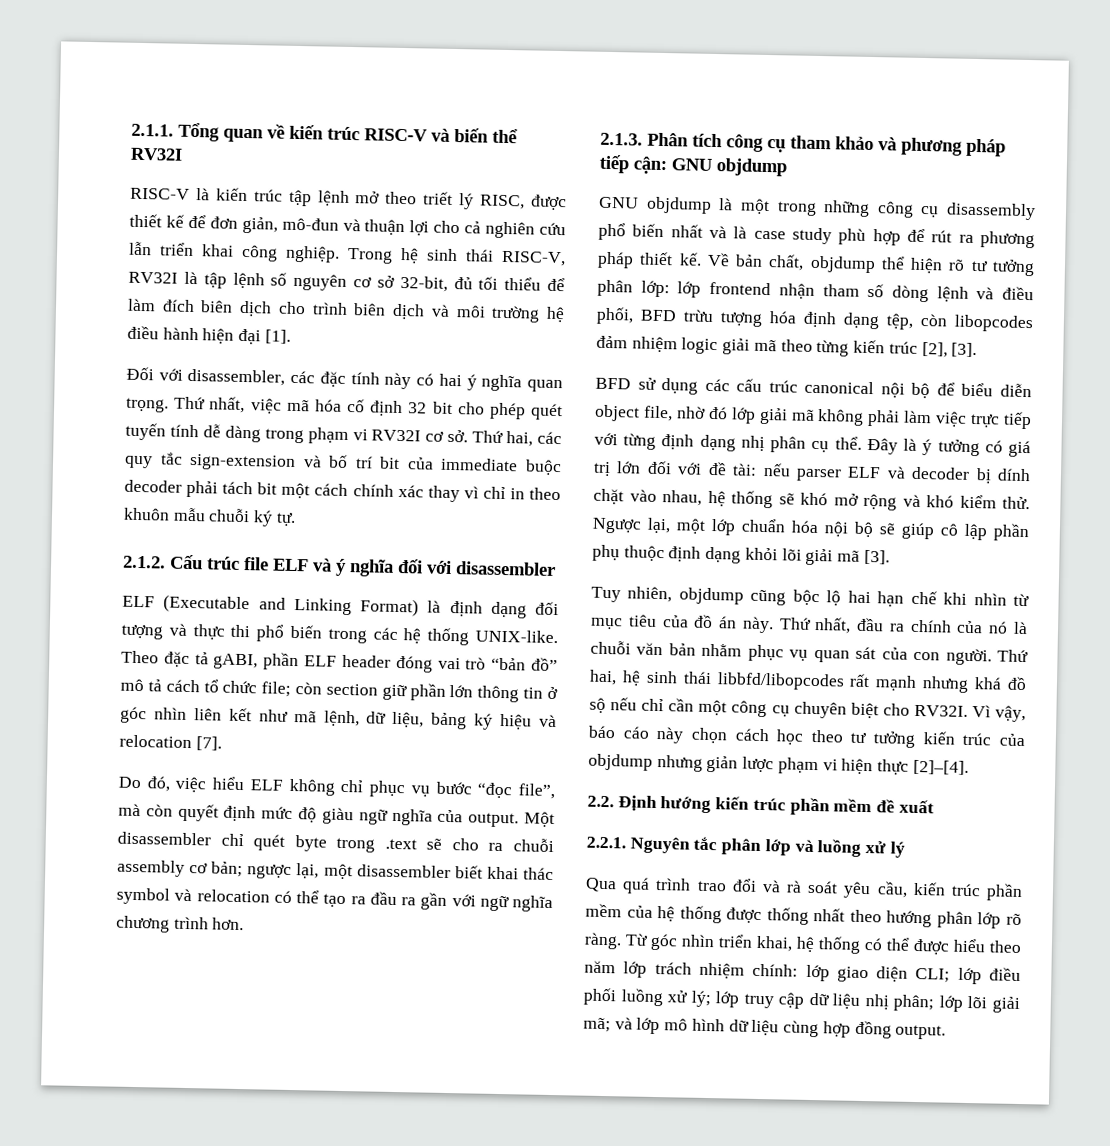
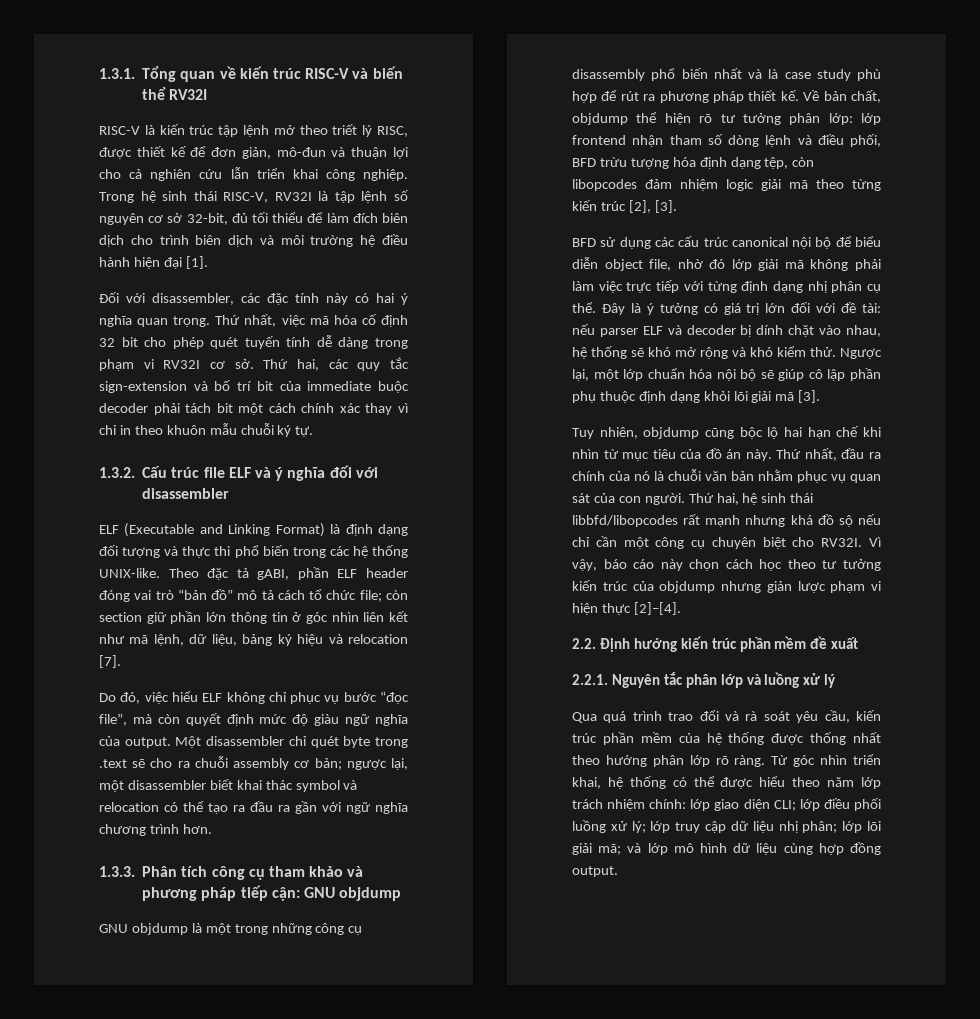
[131,123,174,137] 2.1.1. -> [99,68,135,79] 1.3.1.
[123,555,166,569] 2.1.2. -> [99,467,135,478] 1.3.2.
[600,132,643,146] 2.1.3. -> [99,866,135,877] 1.3.3.

